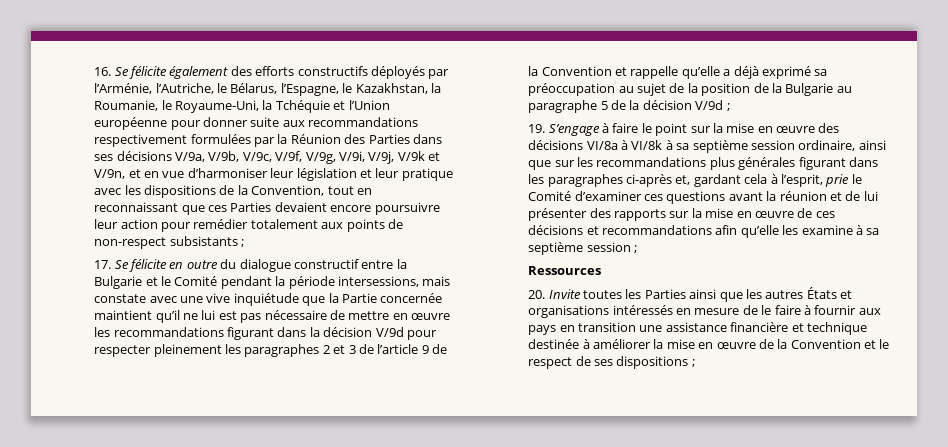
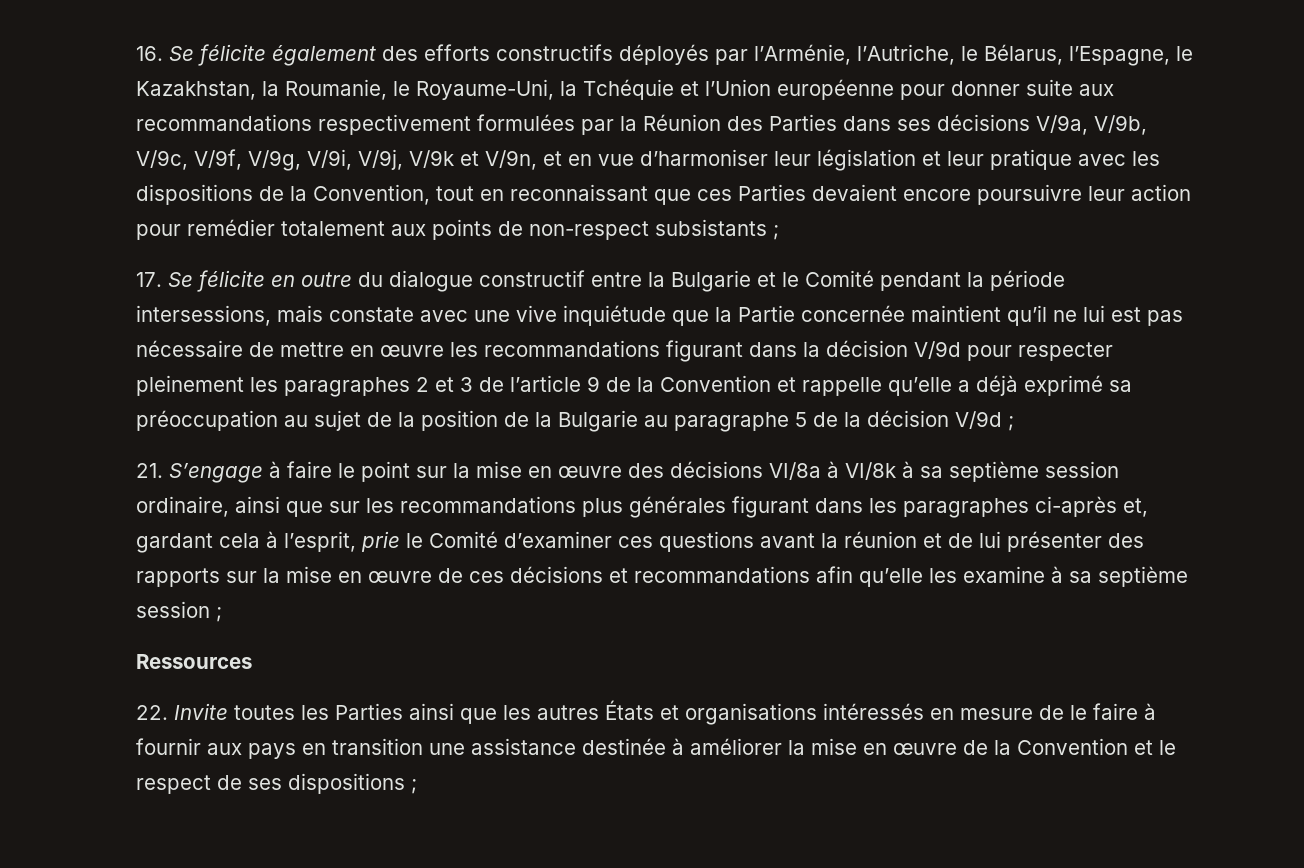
[528,124,546,133] 19. -> [136,463,164,478] 21.
[528,290,546,299] 20. -> [136,705,169,720] 22.
[730,322,867,335] financière et technique -> (577, 746) none

